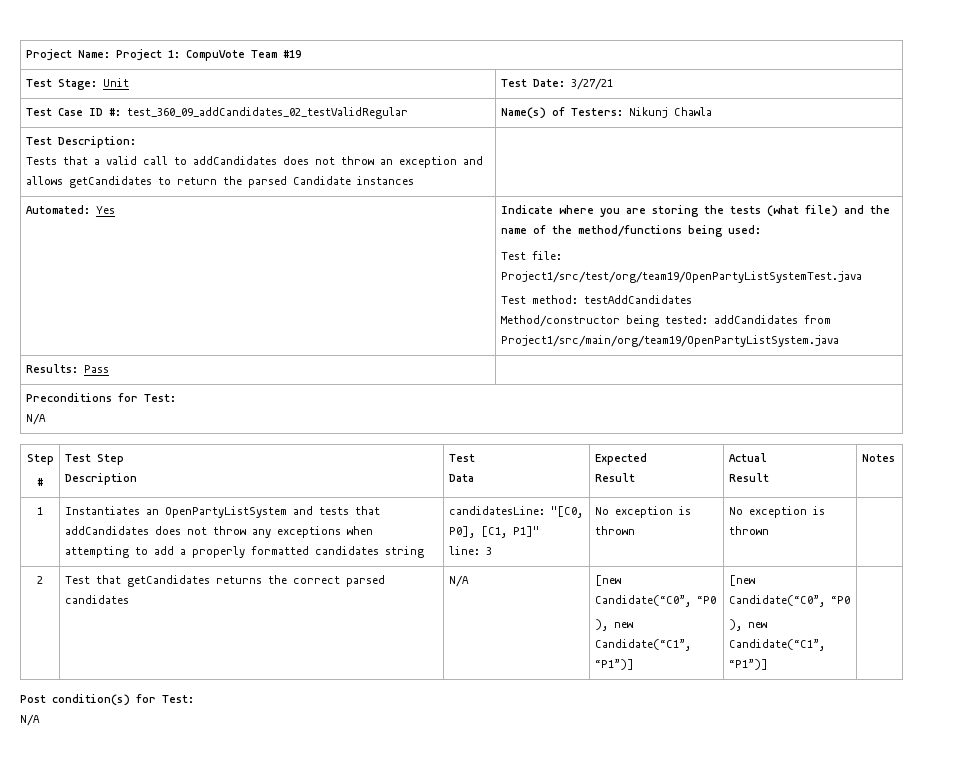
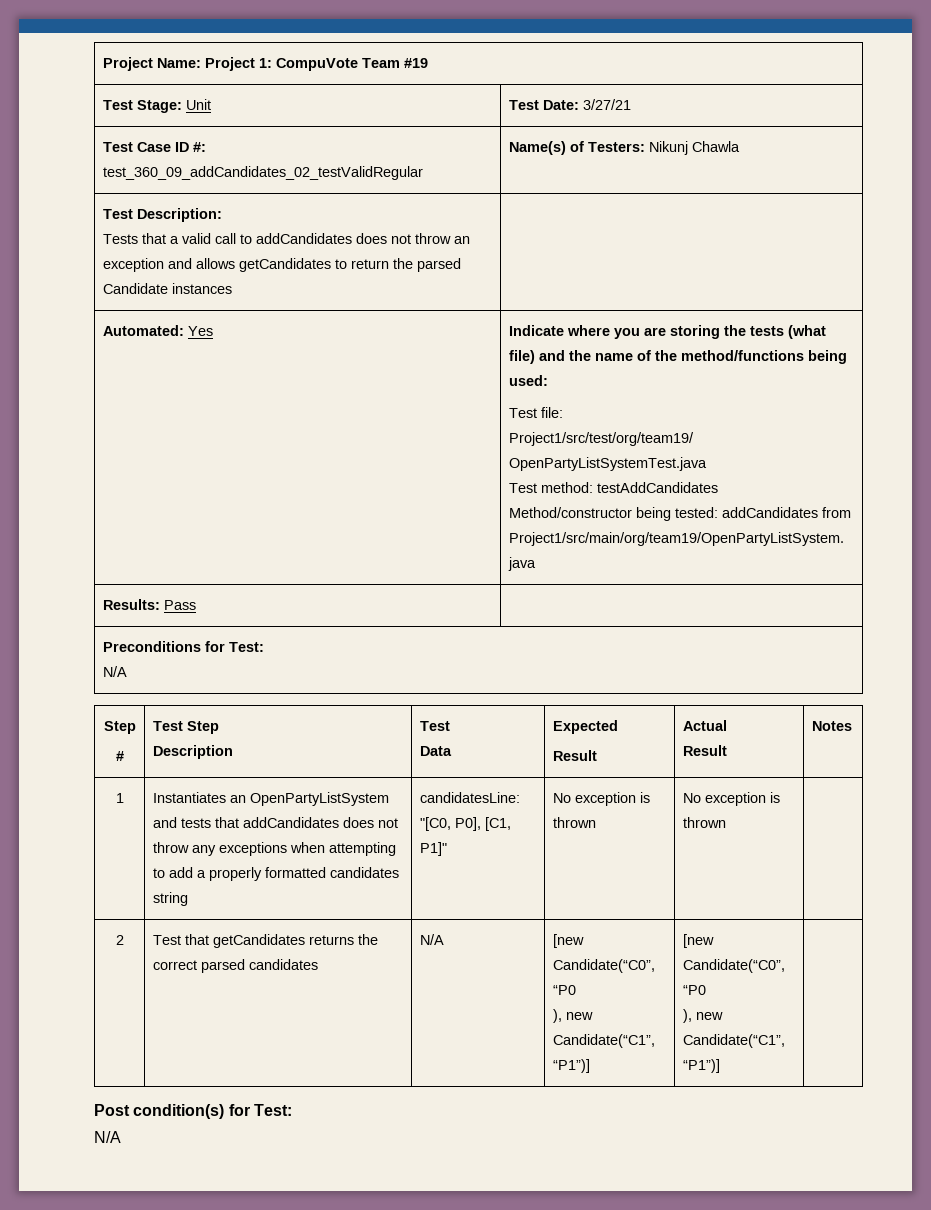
[448,546,492,555] // line: 3 -> (447, 849) none

